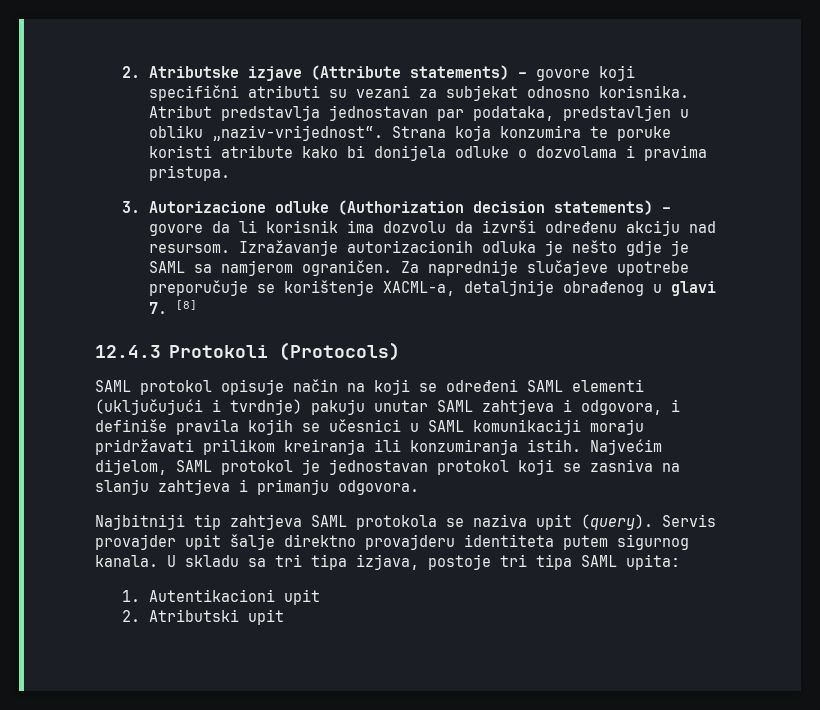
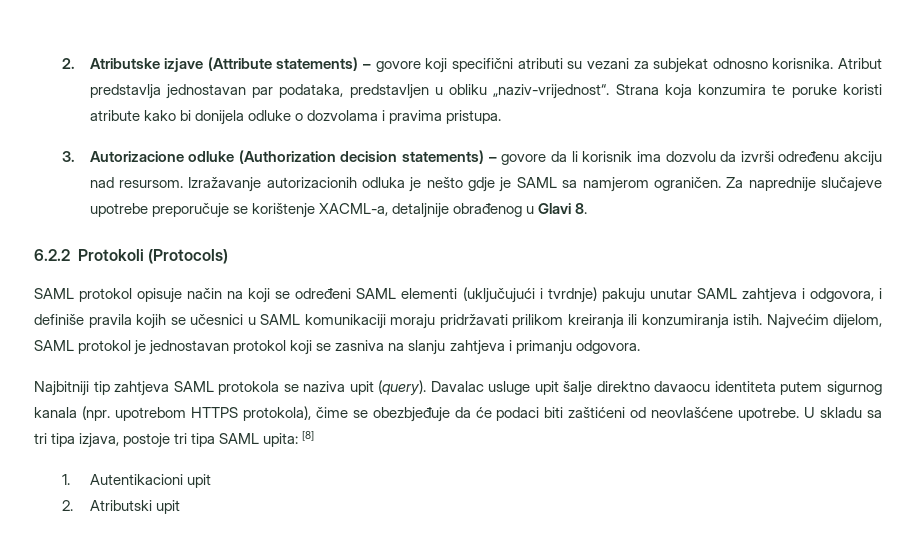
[670,281,716,296] [148,300,197,314] [95,345,161,358] glavi 7. [8] // 12.4.3 -> [538,203,588,214] [34,249,70,261] Glavi 8. // 6.2.2
[662,514,716,527] [95,534,176,550] Servis provajder -> [430,381,531,395] Davalac usluge
[365,534,455,550] provajderu -> [654,381,711,392] davaocu
[95,555,158,567] kanala. -> [34,406,800,422] kanala (npr. upotrebom HTTPS protokola), čime se obezbjeđuje da će podaci biti zaštićeni od neovlašćene upotrebe.
(680, 562) none -> [302,431,315,441] [8]

